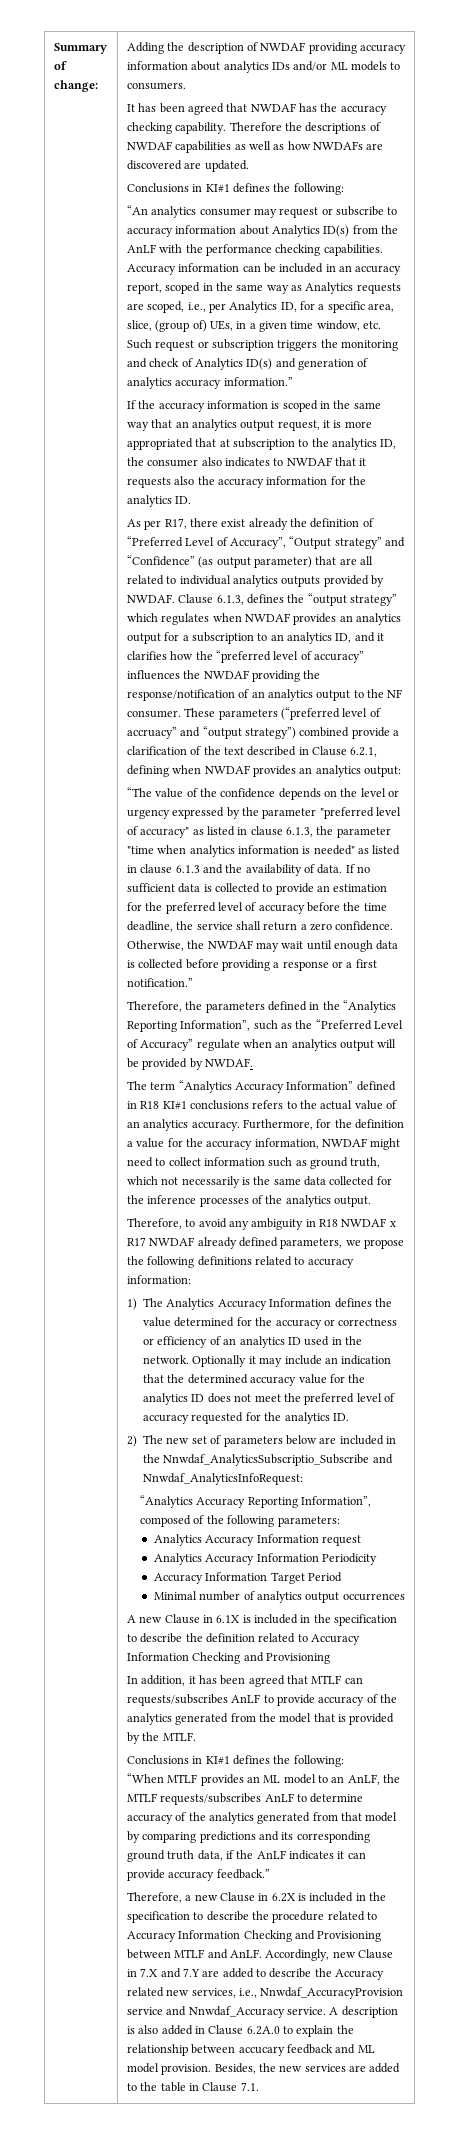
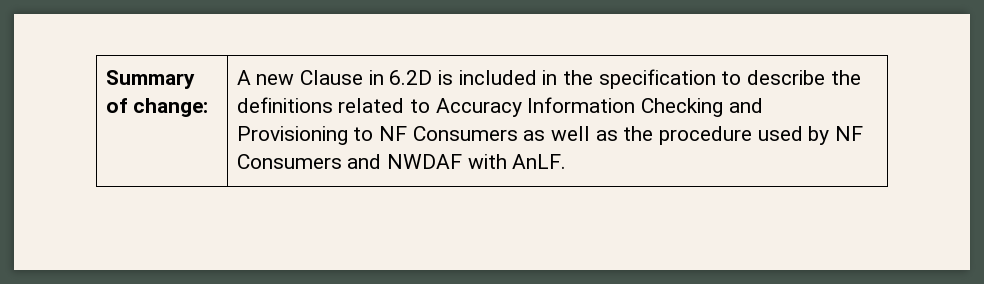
[126,42,407,54] [126,61,401,73] [126,82,186,90] [126,103,387,115] [126,122,381,134] [126,141,384,153] [126,160,249,172] [126,183,344,195] [126,205,398,218] [126,225,399,237] [126,244,383,256] [126,263,402,275] [126,282,401,294] [126,301,395,313] [126,320,382,332] [126,339,399,351] [126,358,369,370] [126,377,293,389] [126,400,381,412] [126,419,372,431] [126,438,397,450] [126,457,367,467] [126,476,367,488] [126,495,192,507] [126,518,374,530] [126,536,406,549] [126,555,374,568] [126,575,385,587] [126,593,398,606] [126,613,402,625] [126,632,385,644] [126,650,365,663] [126,670,321,682] [126,689,403,701] [126,707,381,720] [126,726,400,739] [126,746,378,757] [126,765,402,777] [126,787,400,800] [126,807,402,819] [126,826,391,838] [126,845,401,857] [126,864,371,876] [126,883,388,895] [126,902,387,914] [126,921,394,932] [126,940,399,952] [126,959,377,971] [126,978,193,987] [126,1000,397,1013] [126,1019,404,1032] [126,1039,397,1051] [126,1058,253,1070] [126,1080,396,1093] [126,1100,398,1110] [126,1119,405,1131] [126,1138,401,1150] [126,1157,381,1169] [126,1176,392,1188] [126,1195,372,1207] [126,1218,396,1230] [126,1237,405,1249] [126,1256,354,1268] [126,1275,191,1284] [126,1298,392,1310] [143,1317,398,1329] [143,1336,363,1348] [143,1355,392,1367] [143,1374,366,1386] [143,1393,396,1405] [143,1412,349,1424] [126,1435,397,1447] [143,1454,393,1466] [143,1473,304,1485] [139,1495,372,1508] [139,1515,340,1527] [153,1534,361,1546] [153,1553,377,1565] [153,1572,342,1584] [153,1591,405,1603] Adding the description of NWDAF providing accuracy information about analytics IDs and/or ML models to consumers. // It has been agreed that NWDAF has the accuracy checking capability. Therefore the descriptions of NWDAF capabilities as well as how NWDAFs are discovered are updated. // Conclusions in KI#1 defines the following: // “An analytics consumer may request or subscribe to accuracy information about Analytics ID(s) from the AnLF with the performance checking capabilities. Accuracy information can be included in an accuracy report, scoped in the same way as Analytics requests are scoped, i.e., per Analytics ID, for a specific area, slice, (group of) UEs, in a given time window, etc. Such request or subscription triggers the monitoring and check of Analytics ID(s) and generation of analytics accuracy information.” // If the accuracy information is scoped in the same way that an analytics output request, it is more appropriated that at subscription to the analytics ID, the consumer also indicates to NWDAF that it requests also the accuracy information for the analytics ID. // As per R17, there exist already the definition of “Preferred Level of Accuracy”, “Output strategy” and “Confidence” (as output parameter) that are all related to individual analytics outputs provided by NWDAF. Clause 6.1.3, defines the “output strategy” which regulates when NWDAF provides an analytics output for a subscription to an analytics ID, and it clarifies how the “preferred level of accuracy” influences the NWDAF providing the response/notification of an analytics output to the NF consumer. These parameters (“preferred level of accruacy” and “output strategy”) combined provide a clarification of the text described in Clause 6.2.1, defining when NWDAF provides an analytics output: // “The value of the confidence depends on the level or urgency expressed by the parameter "preferred level of accuracy" as listed in clause 6.1.3, the parameter "time when analytics information is needed" as listed in clause 6.1.3 and the availability of data. If no sufficient data is collected to provide an estimation for the preferred level of accuracy before the time deadline, the service shall return a zero confidence. Otherwise, the NWDAF may wait until enough data is collected before providing a response or a first notification.” // Therefore, the parameters defined in the “Analytics Reporting Information”, such as the “Preferred Level of Accuracy” regulate when an analytics output will be provided by NWDAF. // The term “Analytics Accuracy Information” defined in R18 KI#1 conclusions refers to the actual value of an analytics accuracy. Furthermore, for the definition a value for the accuracy information, NWDAF might need to collect information such as ground truth, which not necessarily is the same data collected for the inference processes of the analytics output. // Therefore, to avoid any ambiguity in R18 NWDAF x R17 NWDAF already defined parameters, we propose the following definitions related to accuracy information: // 1) The Analytics Accuracy Information defines the value determined for the accuracy or correctness or efficiency of an analytics ID used in the network. Optionally it may include an indication that the determined accuracy value for the analytics ID does not meet the preferred level of accuracy requested for the analytics ID. // 2) The new set of parameters below are included in the Nnwdaf_AnalyticsSubscriptio_Subscribe and Nnwdaf_AnalyticsInfoRequest: // “Analytics Accuracy Reporting Information”, composed of the following parameters: // Analytics Accuracy Information request // Analytics Accuracy Information Periodicity // Accuracy Information Target Period // Minimal number of analytics output occurrences // -> (209, 107) none
[216,1614,398,1626] [126,1633,361,1645] [126,1652,330,1664] [126,1675,363,1687] [126,1694,398,1706] [126,1713,395,1725] [126,1732,196,1744] [126,1755,344,1767] [126,1773,401,1786] [126,1793,364,1805] [126,1812,398,1824] [126,1831,370,1843] [126,1850,366,1862] [126,1869,270,1881] [126,1892,387,1903] [126,1911,378,1923] [126,1930,382,1942] [126,1949,394,1961] [126,1968,385,1980] [126,1987,404,1999] [126,2006,398,2018] [126,2025,354,2037] [126,2044,375,2056] [126,2063,401,2075] [126,2082,259,2092] 6.1X is included in the specification to describe the definition related to Accuracy Information Checking and Provisioning // In addition, it has been agreed that MTLF can requests/subscribes AnLF to provide accuracy of the analytics generated from the model that is provided by the MTLF. // Conclusions in KI#1 defines the following: // “When MTLF provides an ML model to an AnLF, the MTLF requests/subscribes AnLF to determine accuracy of the analytics generated from that model by comparing predictions and its corresponding ground truth data, if the AnLF indicates it can provide accuracy feedback.” // Therefore, a new Clause in 6.2X is included in the specification to describe the procedure related to Accuracy Information Checking and Provisioning between MTLF and AnLF. Accordingly, new Clause in 7.X and 7.Y are added to describe the Accuracy related new services, i.e., Nnwdaf_AccuracyProvision service and Nnwdaf_Accuracy service. A description is also added in Clause 6.2A.0 to explain the relationship between accucary feedback and ML model provision. Besides, the new services are added to the table in Clause 7.1. -> [389,69,861,89] [236,97,763,117] [236,126,864,145] [236,154,567,169] 6.2D is included in the specification to describe the definitions related to Accuracy Information Checking and Provisioning to NF Consumers as well as the procedure used by NF Consumers and NWDAF with AnLF.

